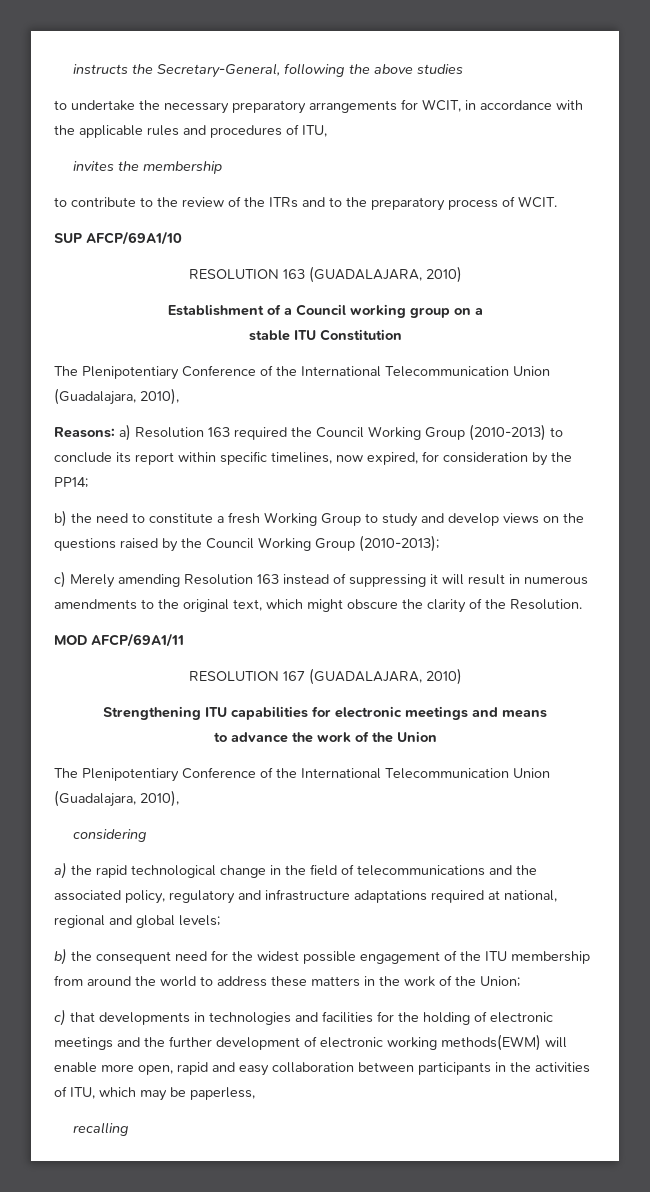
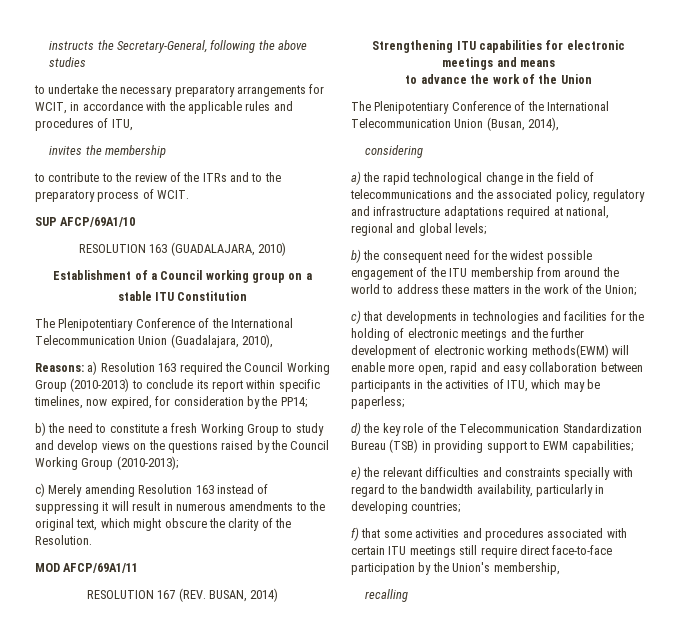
[308,668,462,685] (GUADALAJARA, 2010) -> [178,588,279,602] (REV. BUSAN, 2014)
[54,790,179,807] (Guadalajara, 2010), -> [486,117,560,131] (Busan, 2014),
[190,1087,255,1100] paperless, -> [351,396,404,409] [351,422,642,436] [351,439,633,453] [351,466,633,480] [351,484,605,497] [351,501,461,514] [351,527,627,541] [351,545,613,558] [351,562,560,575] paperless; // d) the key role of the Telecommunication Standardization Bureau (TSB) in providing support to EWM capabilities; // e) the relevant difficulties and constraints specially with regard to the bandwidth availability, particularly in developing countries; // f) that some activities and procedures associated with certain ITU meetings still require direct face-to-face participation by the Union's membership,

